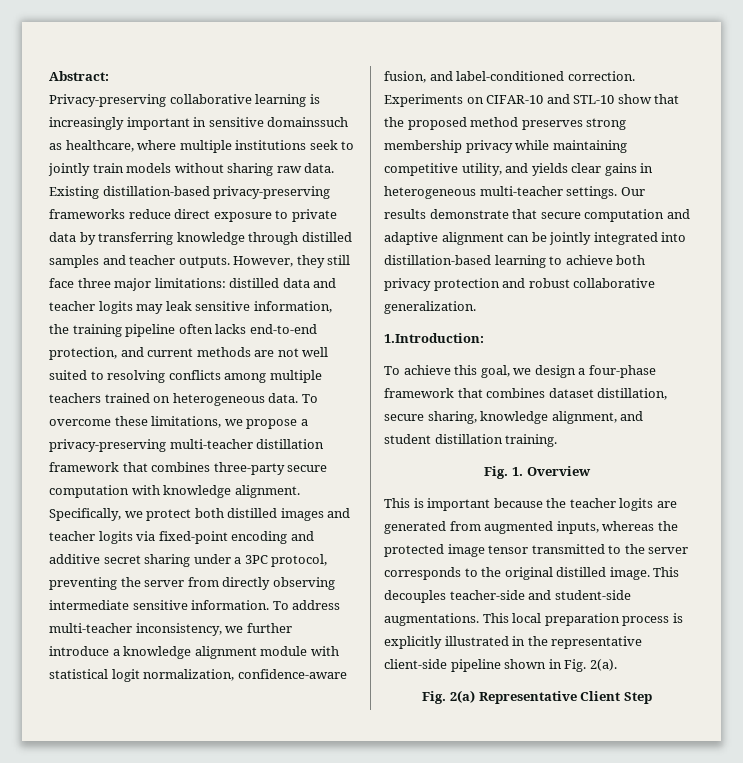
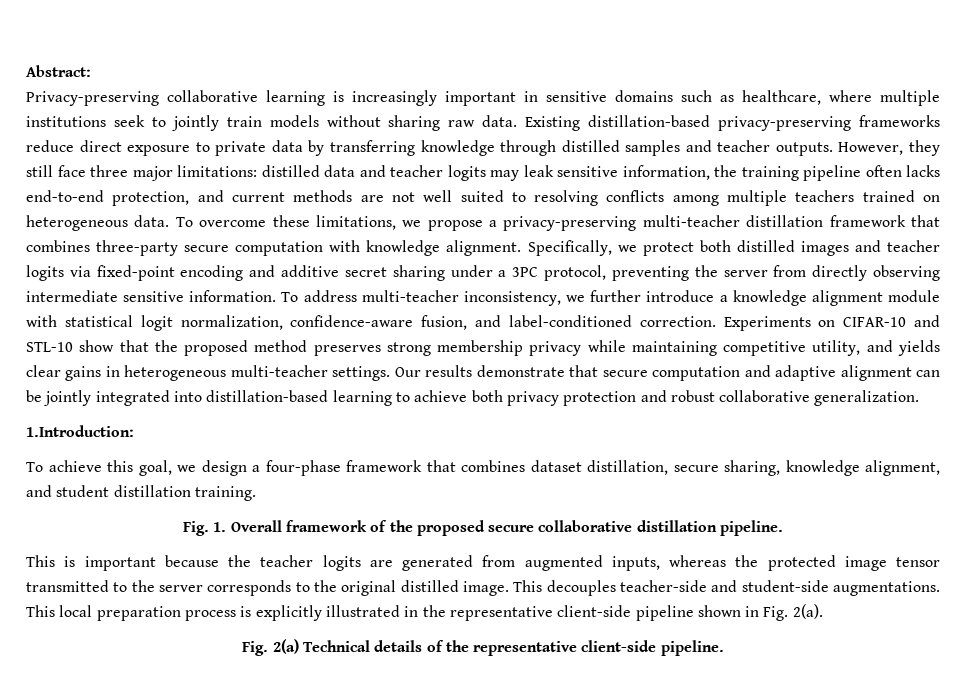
[267,117,349,127] domainssuch -> [615,90,712,102] domains such
[526,466,591,476] Overview -> [230,520,784,536] Overall framework of the proposed secure collaborative distillation pipeline.
[478,691,652,704] Representative Client Step -> [302,640,724,656] Technical details of the representative client-side pipeline.

